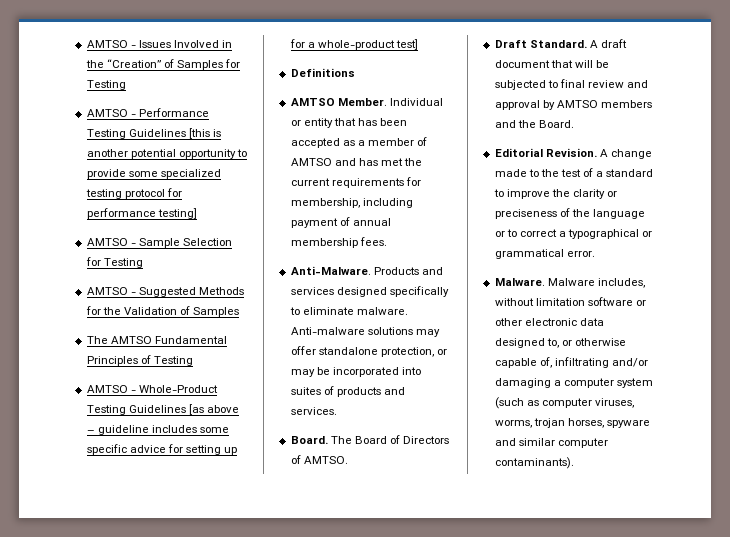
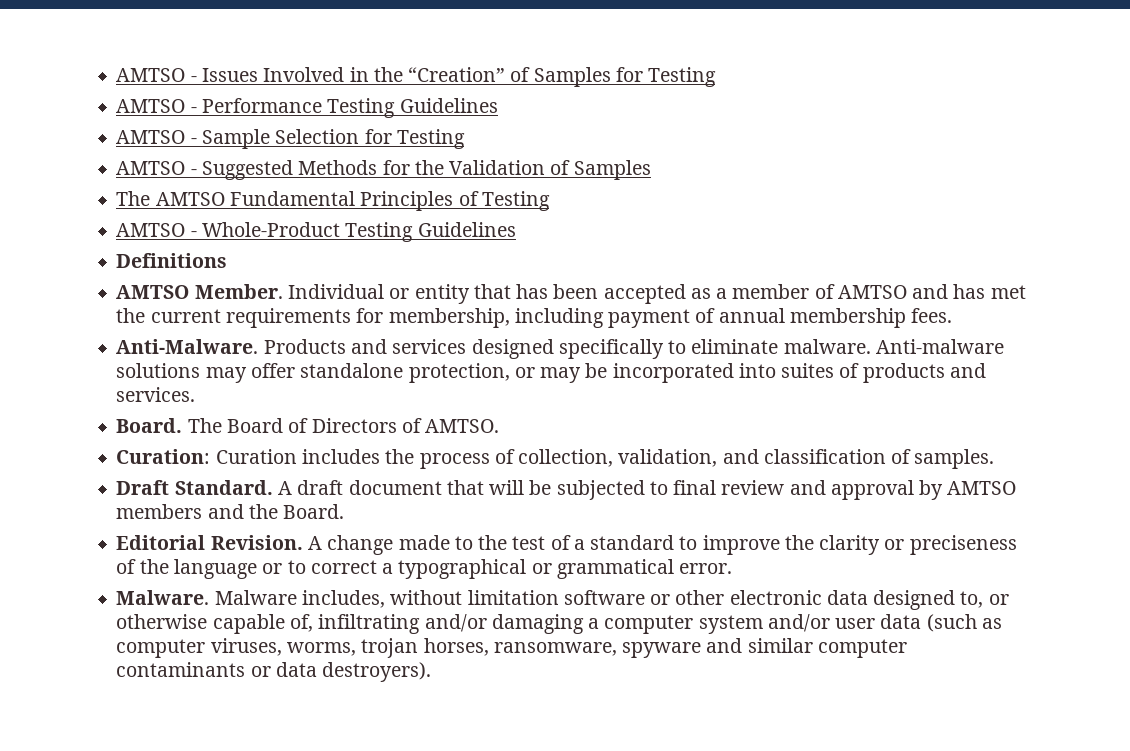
[188,128,221,139] [86,149,247,159] [86,169,221,179] [85,188,182,199] [86,208,197,219] [this is another potential opportunity to provide some specialized testing protocol for performance testing] -> (498, 105) none
[188,404,239,415] [86,425,229,435] [86,444,238,455] [289,39,418,50] [as above – guideline includes some specific advice for setting up for a whole-product test] -> (516, 229) none
(348, 460) none -> [116,449,995,469] // Curation: Curation includes the process of collection, validation, and classification of samples.
(653, 383) none -> [767,614,922,632] and/or user data
(604, 423) none -> [493,642,617,656] ransomware,
[494,457,574,469] contaminants). -> [116,662,432,682] contaminants or data destroyers).

